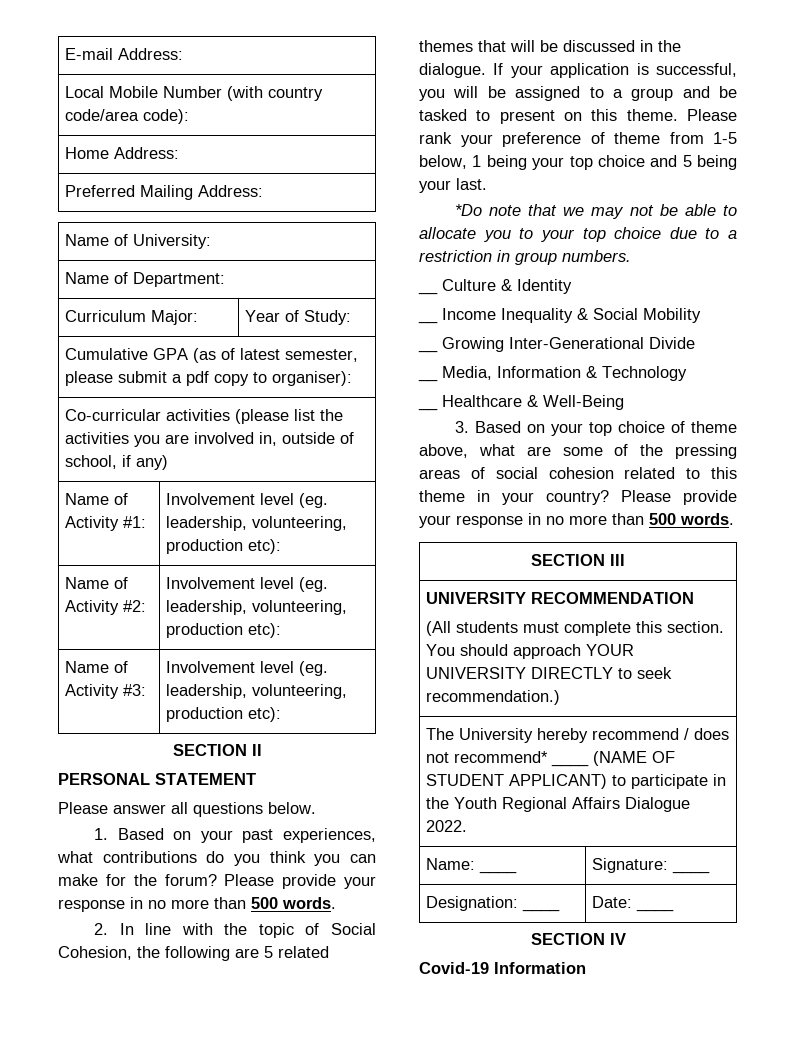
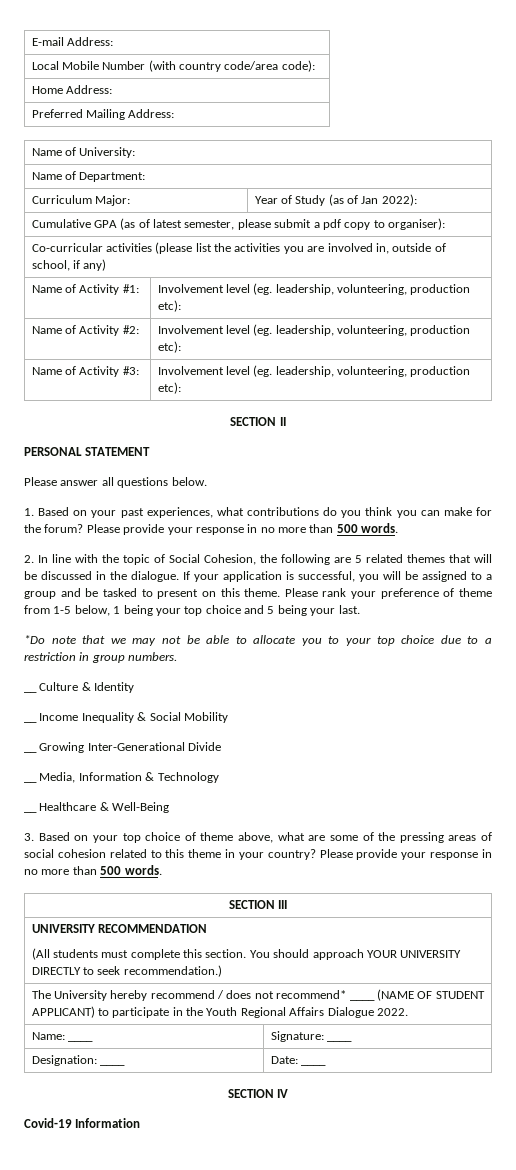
[304,310,352,325] Study: -> [295,194,417,206] Study (as of Jan 2022):

